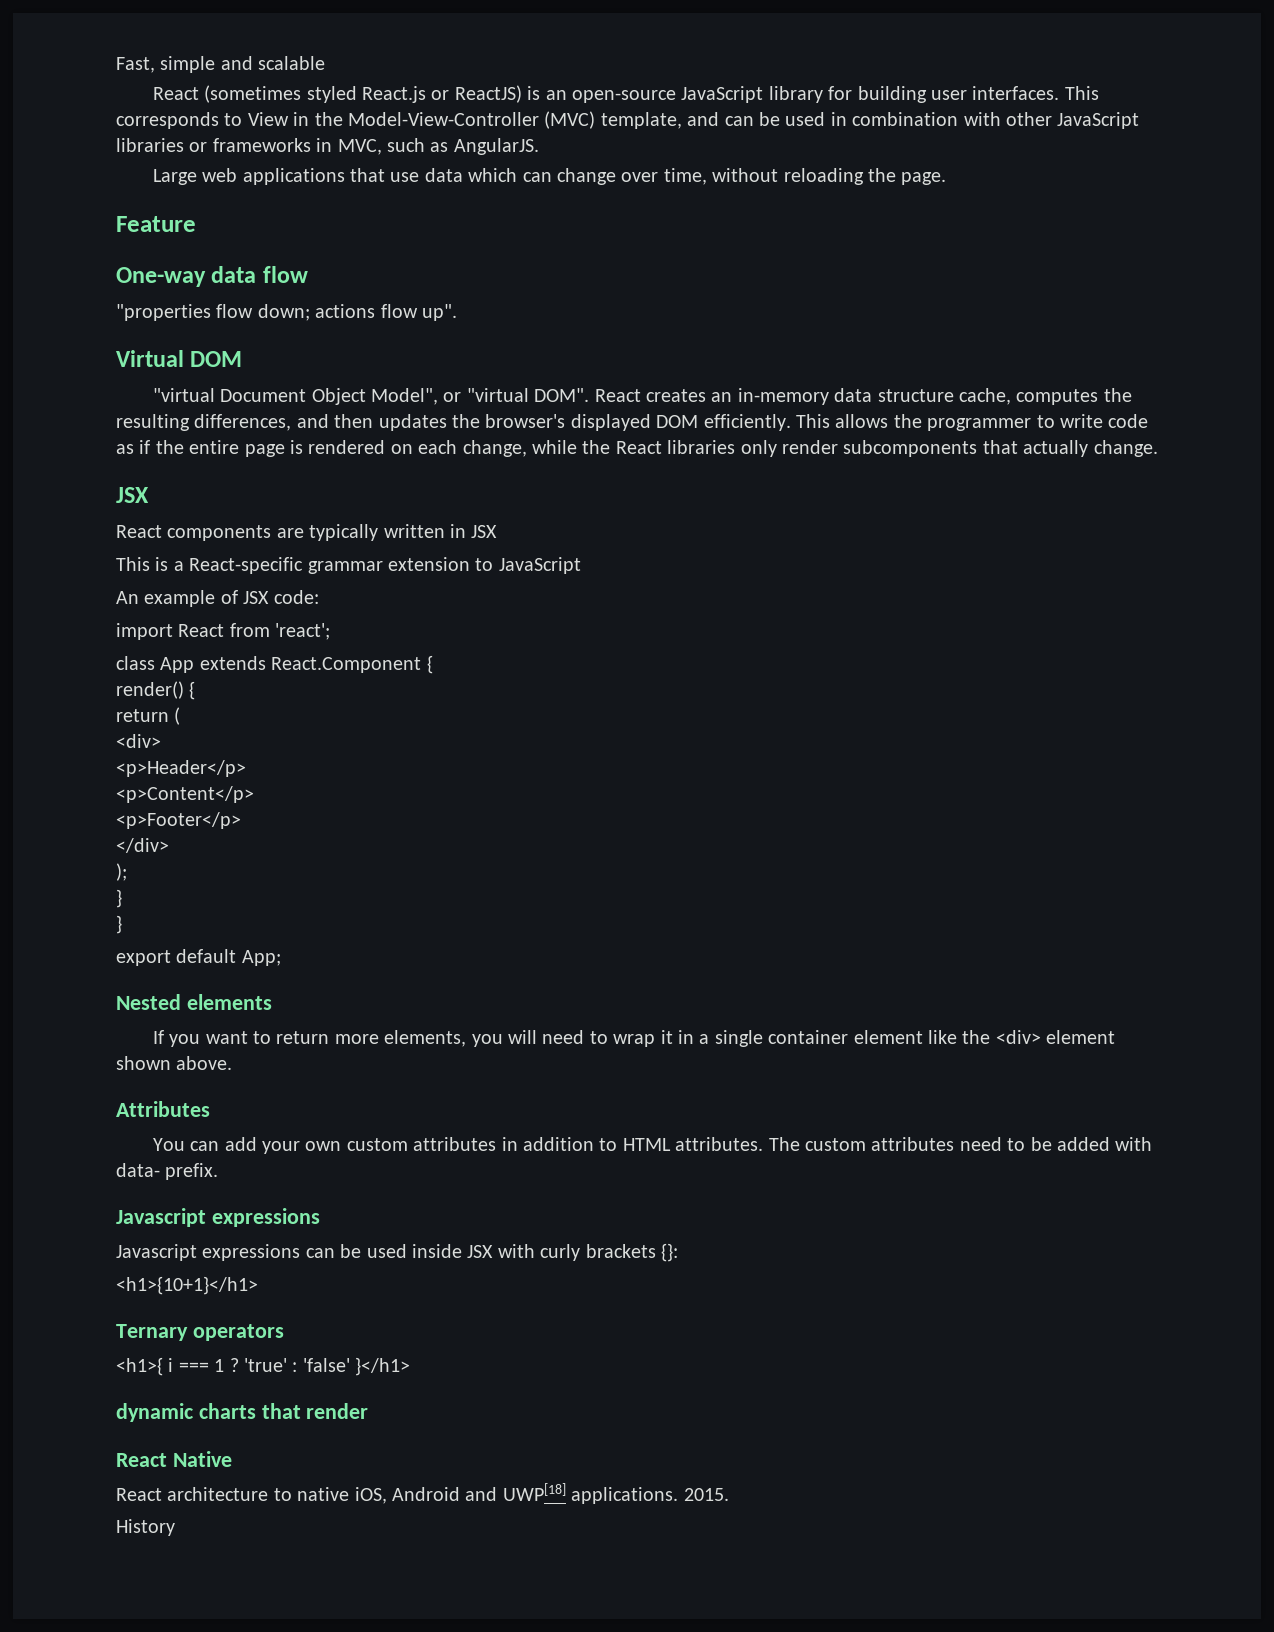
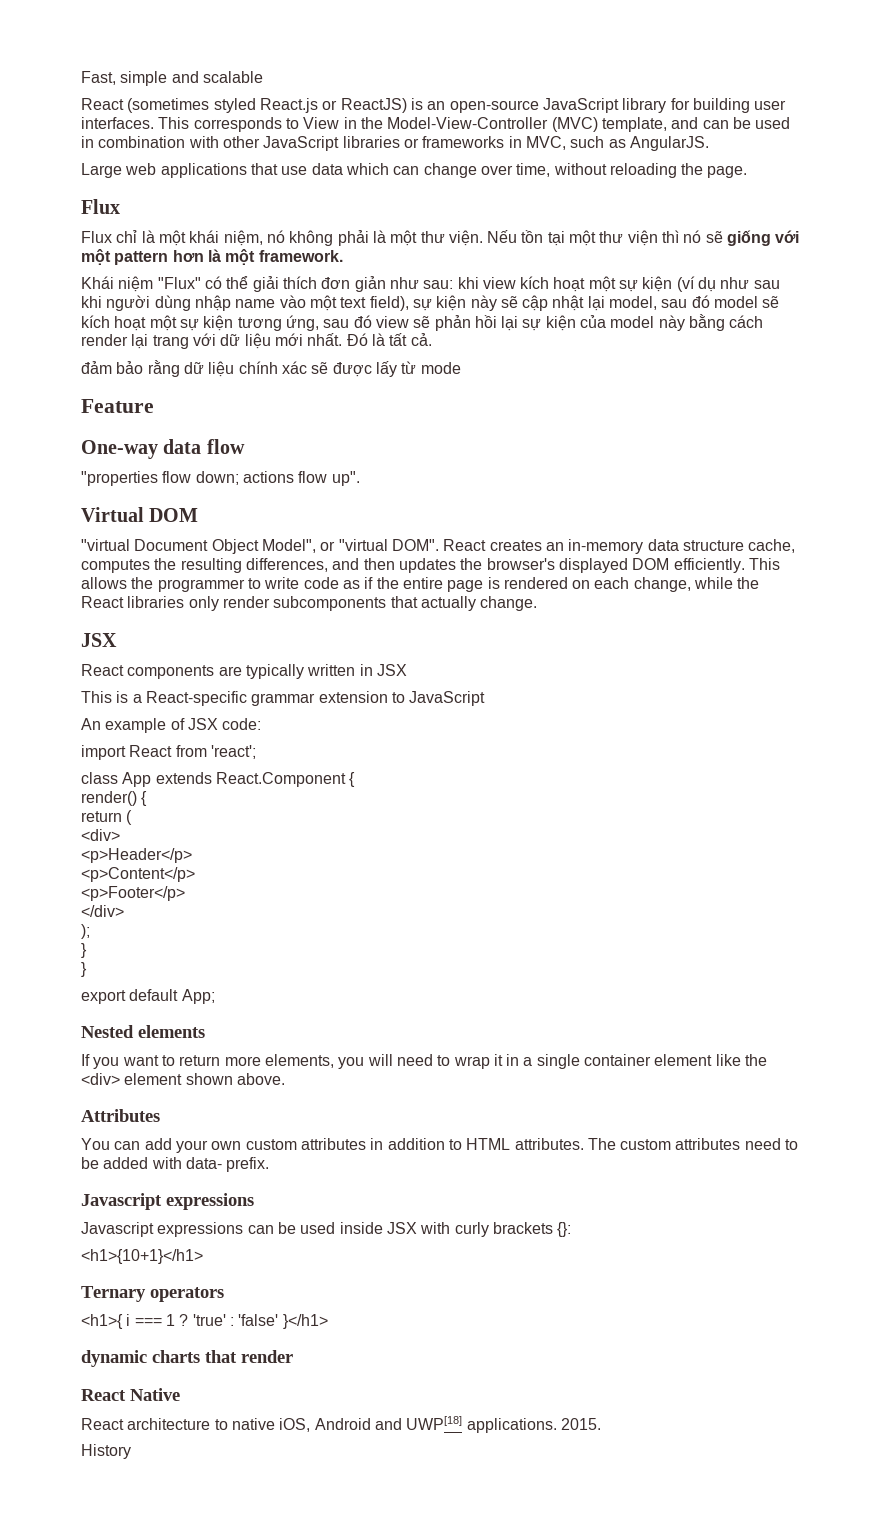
(947, 178) none -> [81,199,120,214] [81,230,800,246] [81,249,343,265] [81,276,780,292] [81,295,780,311] [81,314,764,331] [81,333,432,349] [81,360,461,377] // Flux // Flux chỉ là một khái niệm, nó không phải là một thư viện. Nếu tồn tại một thư viện thì nó sẽ giống với một pattern hơn là một framework. // Khái niệm "Flux" có thể giải thích đơn giản như sau: khi view kích hoạt một sự kiện (ví dụ như sau khi người dùng nhập name vào một text field), sự kiện này sẽ cập nhật lại model, sau đó model sẽ kích hoạt một sự kiện tương ứng, sau đó view sẽ phản hồi lại sự kiện của model này bằng cách render lại trang với dữ liệu mới nhất. Đó là tất cả. // đảm bảo rằng dữ liệu chính xác sẽ được lấy từ mode

